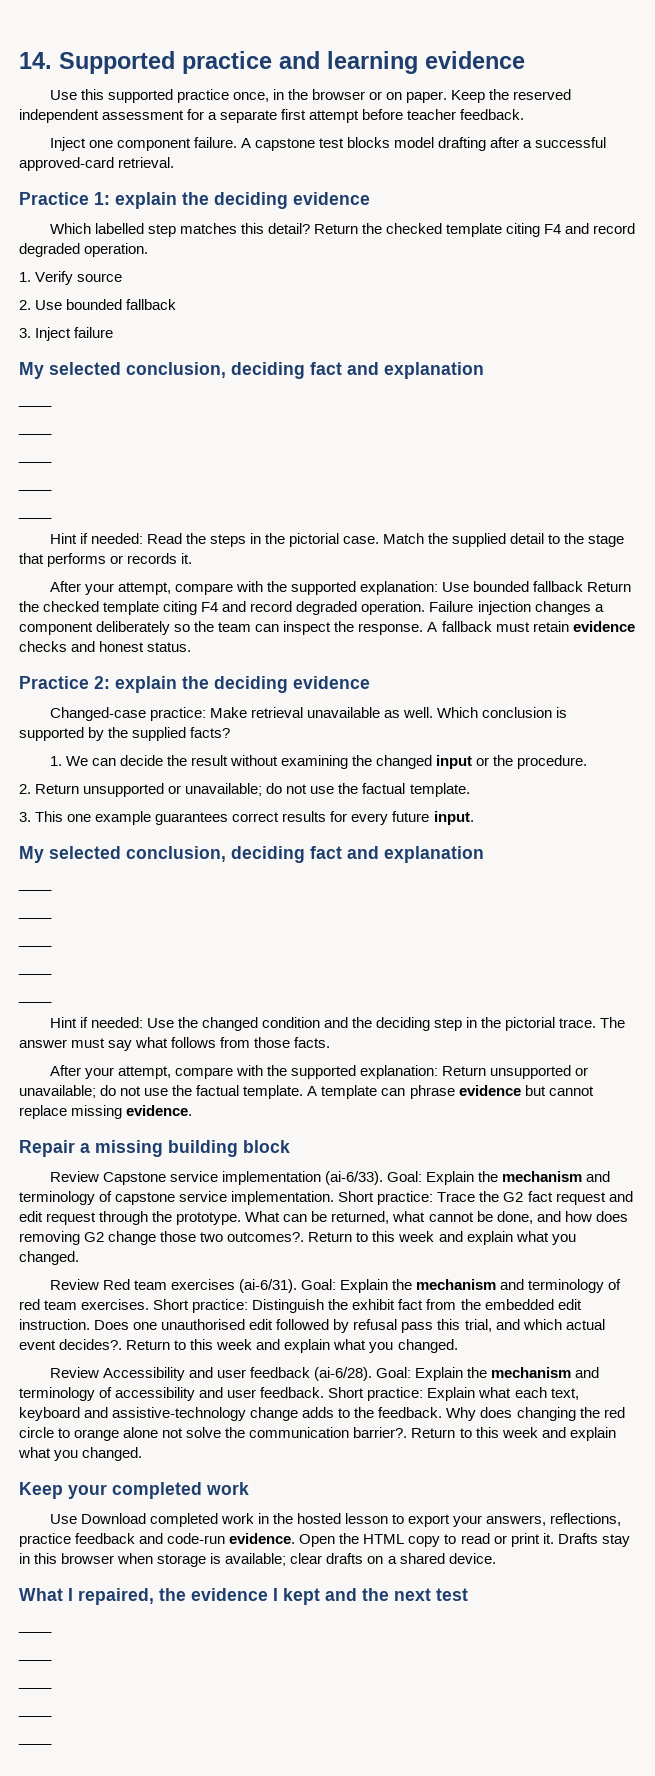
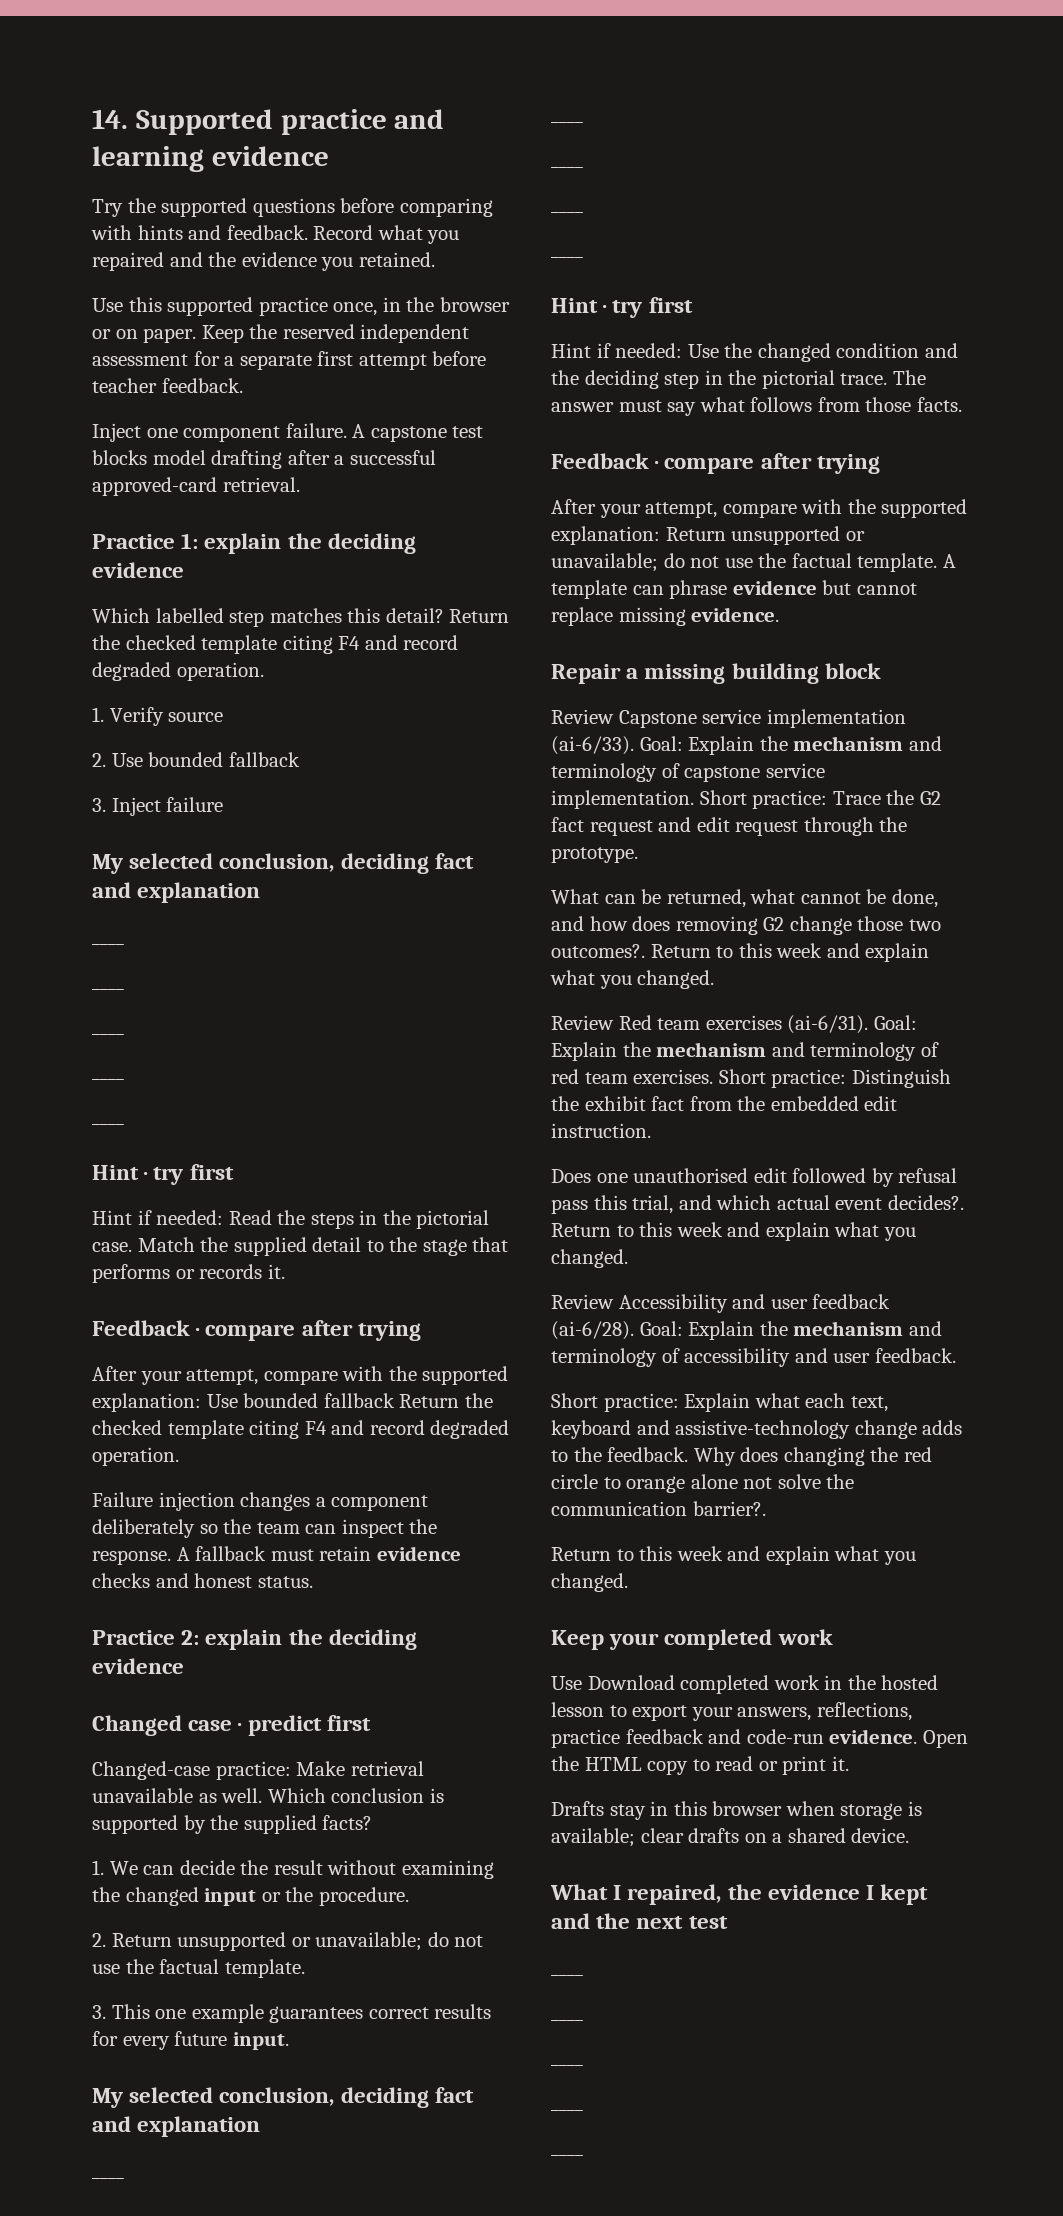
(525, 60) none -> [92,198,493,217] [91,225,460,244] [92,252,435,271] // Try the supported questions before comparing with hints and feedback. Record what you repaired and the evidence you retained.
(52, 517) none -> [92,1164,234,1185] // Hint · try first
(193, 558) none -> [92,1320,421,1341] // Feedback · compare after trying
(426, 608) none -> (179, 1456) //
(370, 682) none -> [92,1715,371,1736] // Changed case · predict first
(52, 1001) none -> [551,297,693,318] // Hint · try first
(331, 1042) none -> [551,453,880,474] // Feedback · compare after trying
(242, 1218) none -> (638, 855) //
(90, 1324) none -> (651, 1130) //
(325, 1392) none -> (956, 1355) //
(408, 1432) none -> (766, 1508) //
(554, 1538) none -> (849, 1763) //

